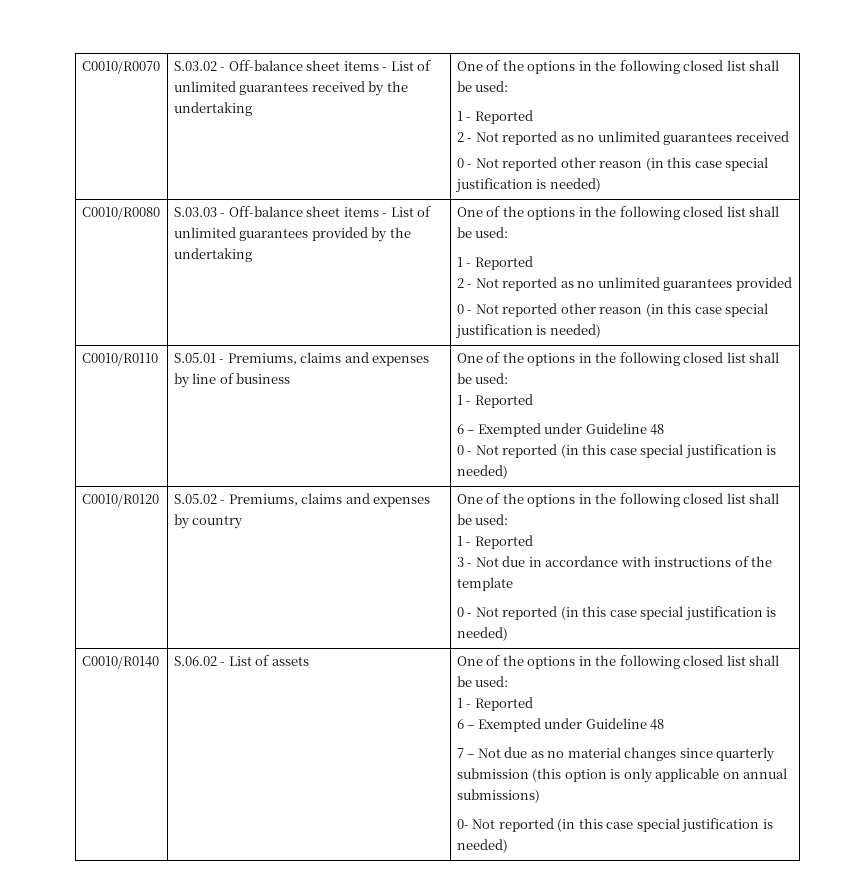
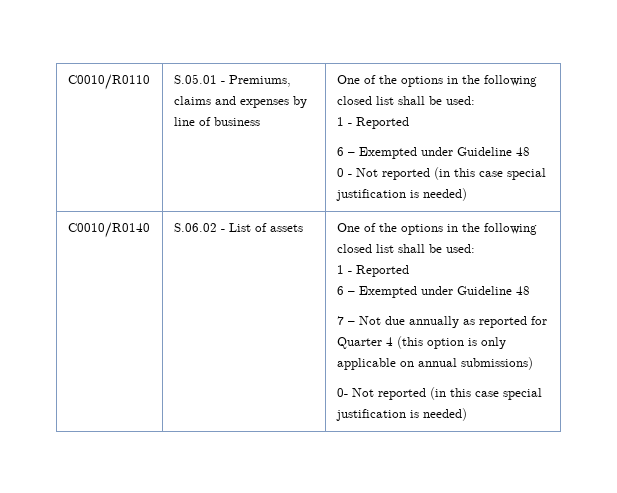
[81,61,160,74] [173,60,432,71] [173,81,408,96] [173,102,252,116] [456,60,780,74] [456,81,509,92] [456,110,533,124] [456,131,789,145] [456,157,769,171] [454,178,601,193] [81,207,160,220] [173,206,432,217] [173,227,411,242] [173,248,252,262] [456,206,780,220] [456,227,509,238] [456,256,533,270] [456,277,792,291] [456,303,769,317] [454,324,601,339] C0010/R0070 | S.03.02 - Off-balance sheet items - List of unlimited guarantees received by the undertaking | One of the options in the following closed list shall be used: // 1 - Reported // 2 - Not reported as no unlimited guarantees received // 0 - Not reported other reason (in this case special justification is needed) // C0010/R0080 | S.03.03 - Off-balance sheet items - List of unlimited guarantees provided by the undertaking | One of the options in the following closed list shall be used: // 1 - Reported // 2 - Not reported as no unlimited guarantees provided // 0 - Not reported other reason (in this case special justification is needed) // -> (67, 82) none
[81,494,159,507] [173,493,431,507] [173,514,244,529] [456,493,780,507] [456,514,509,525] [456,535,533,549] [456,556,773,567] [456,577,513,591] [456,606,777,621] [456,627,508,641] // C0010/R0120 | S.05.02 - Premiums, claims and expenses by country | One of the options in the following closed list shall be used: // 1 - Reported // 3 - Not due in accordance with instructions of the template // 0 - Not reported (in this case special justification is needed) -> (467, 194) none
[530,747,776,762] [456,768,529,779] as no material changes since quarterly submission -> [408,316,547,328] [336,337,393,349] annually as reported for Quarter 4

